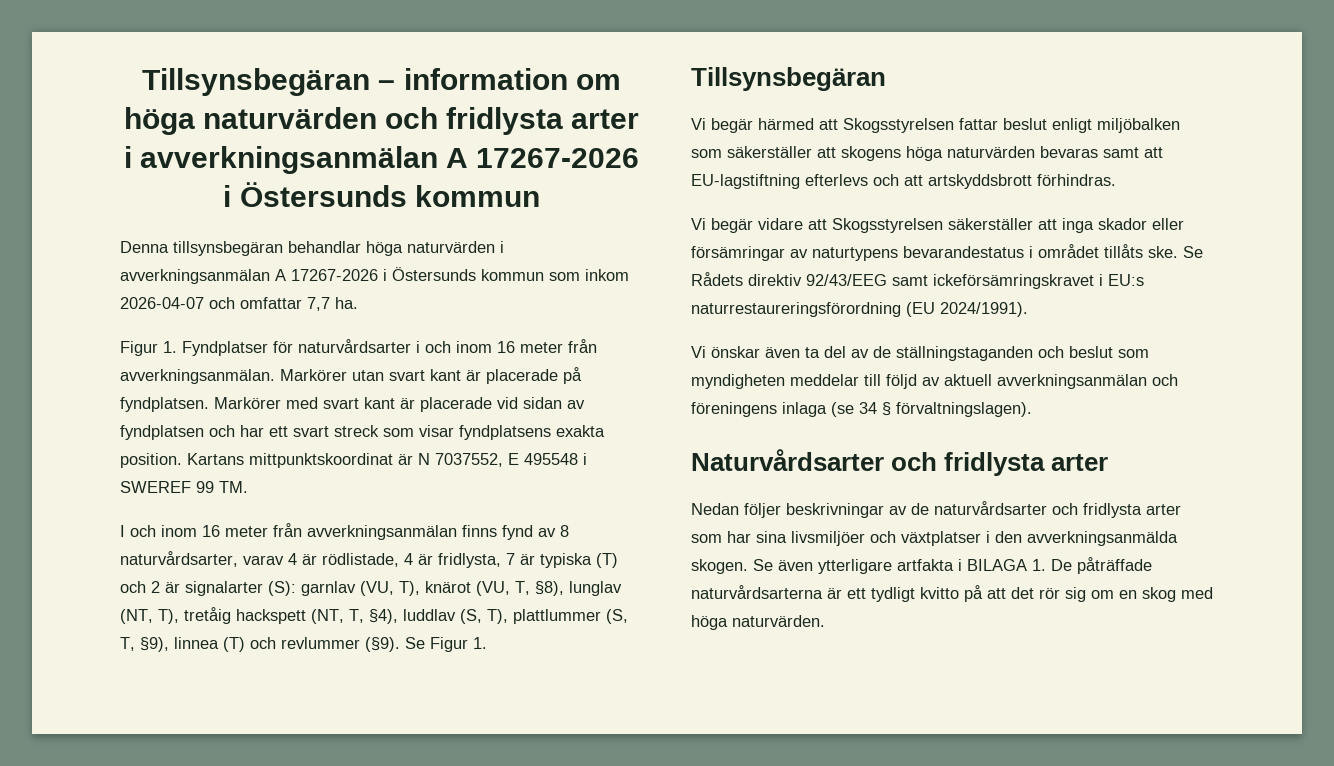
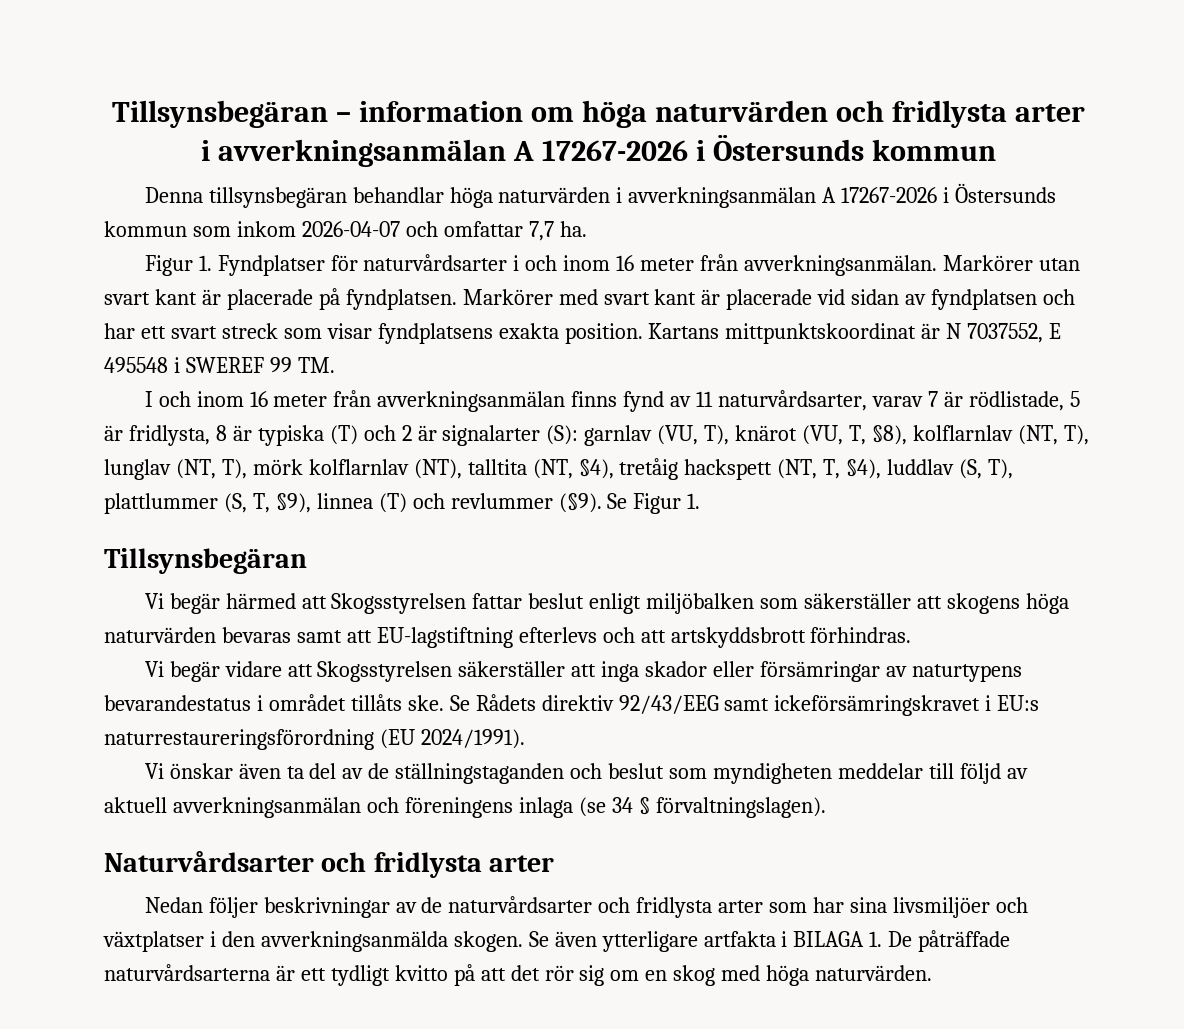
[560,525,569,537] 8 -> [696,391,714,407] 11
[288,553,297,565] 4 -> [927,391,938,407] 7
[404,553,413,565] 4 -> [1069,391,1080,407] 5
[506,553,515,565] 7 -> [215,425,227,441] 8
[569,581,622,596] [120,609,179,624] lunglav (NT, T), -> [912,425,1089,445] [104,459,614,480] kolflarnlav (NT, T), lunglav (NT, T), mörk kolflarnlav (NT), talltita (NT, §4),

